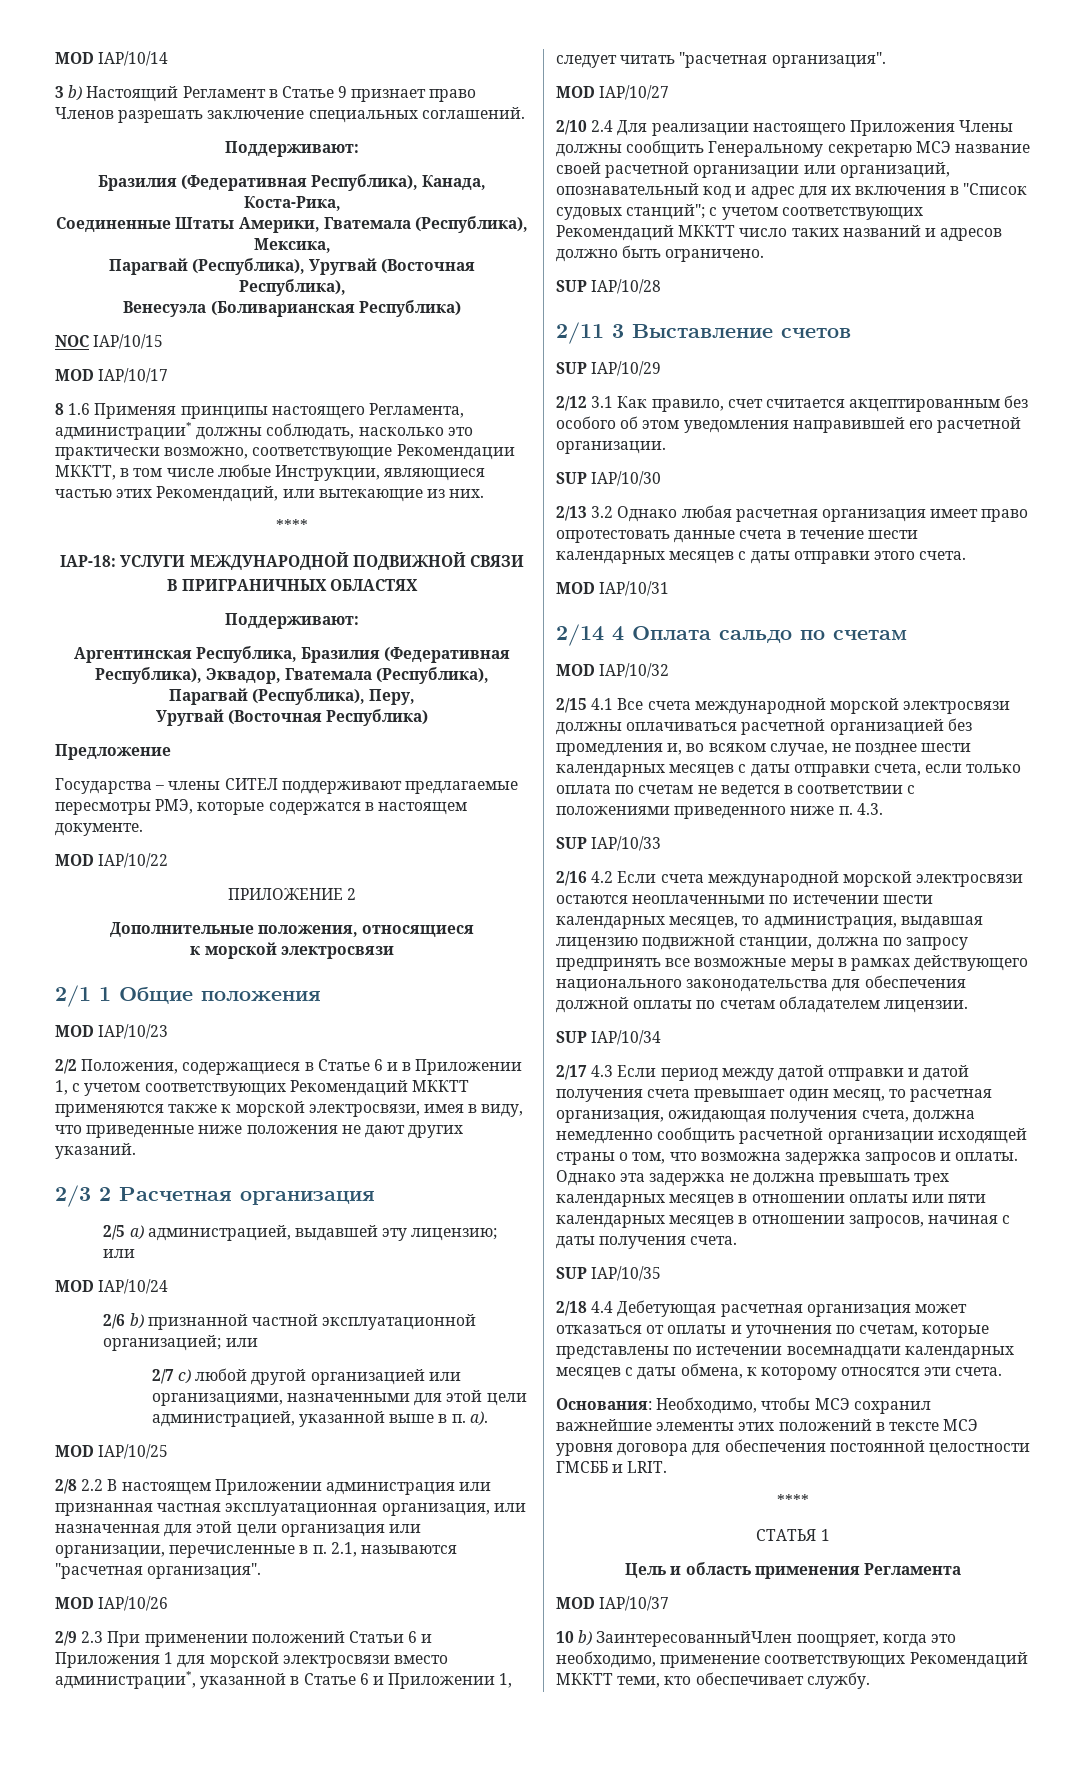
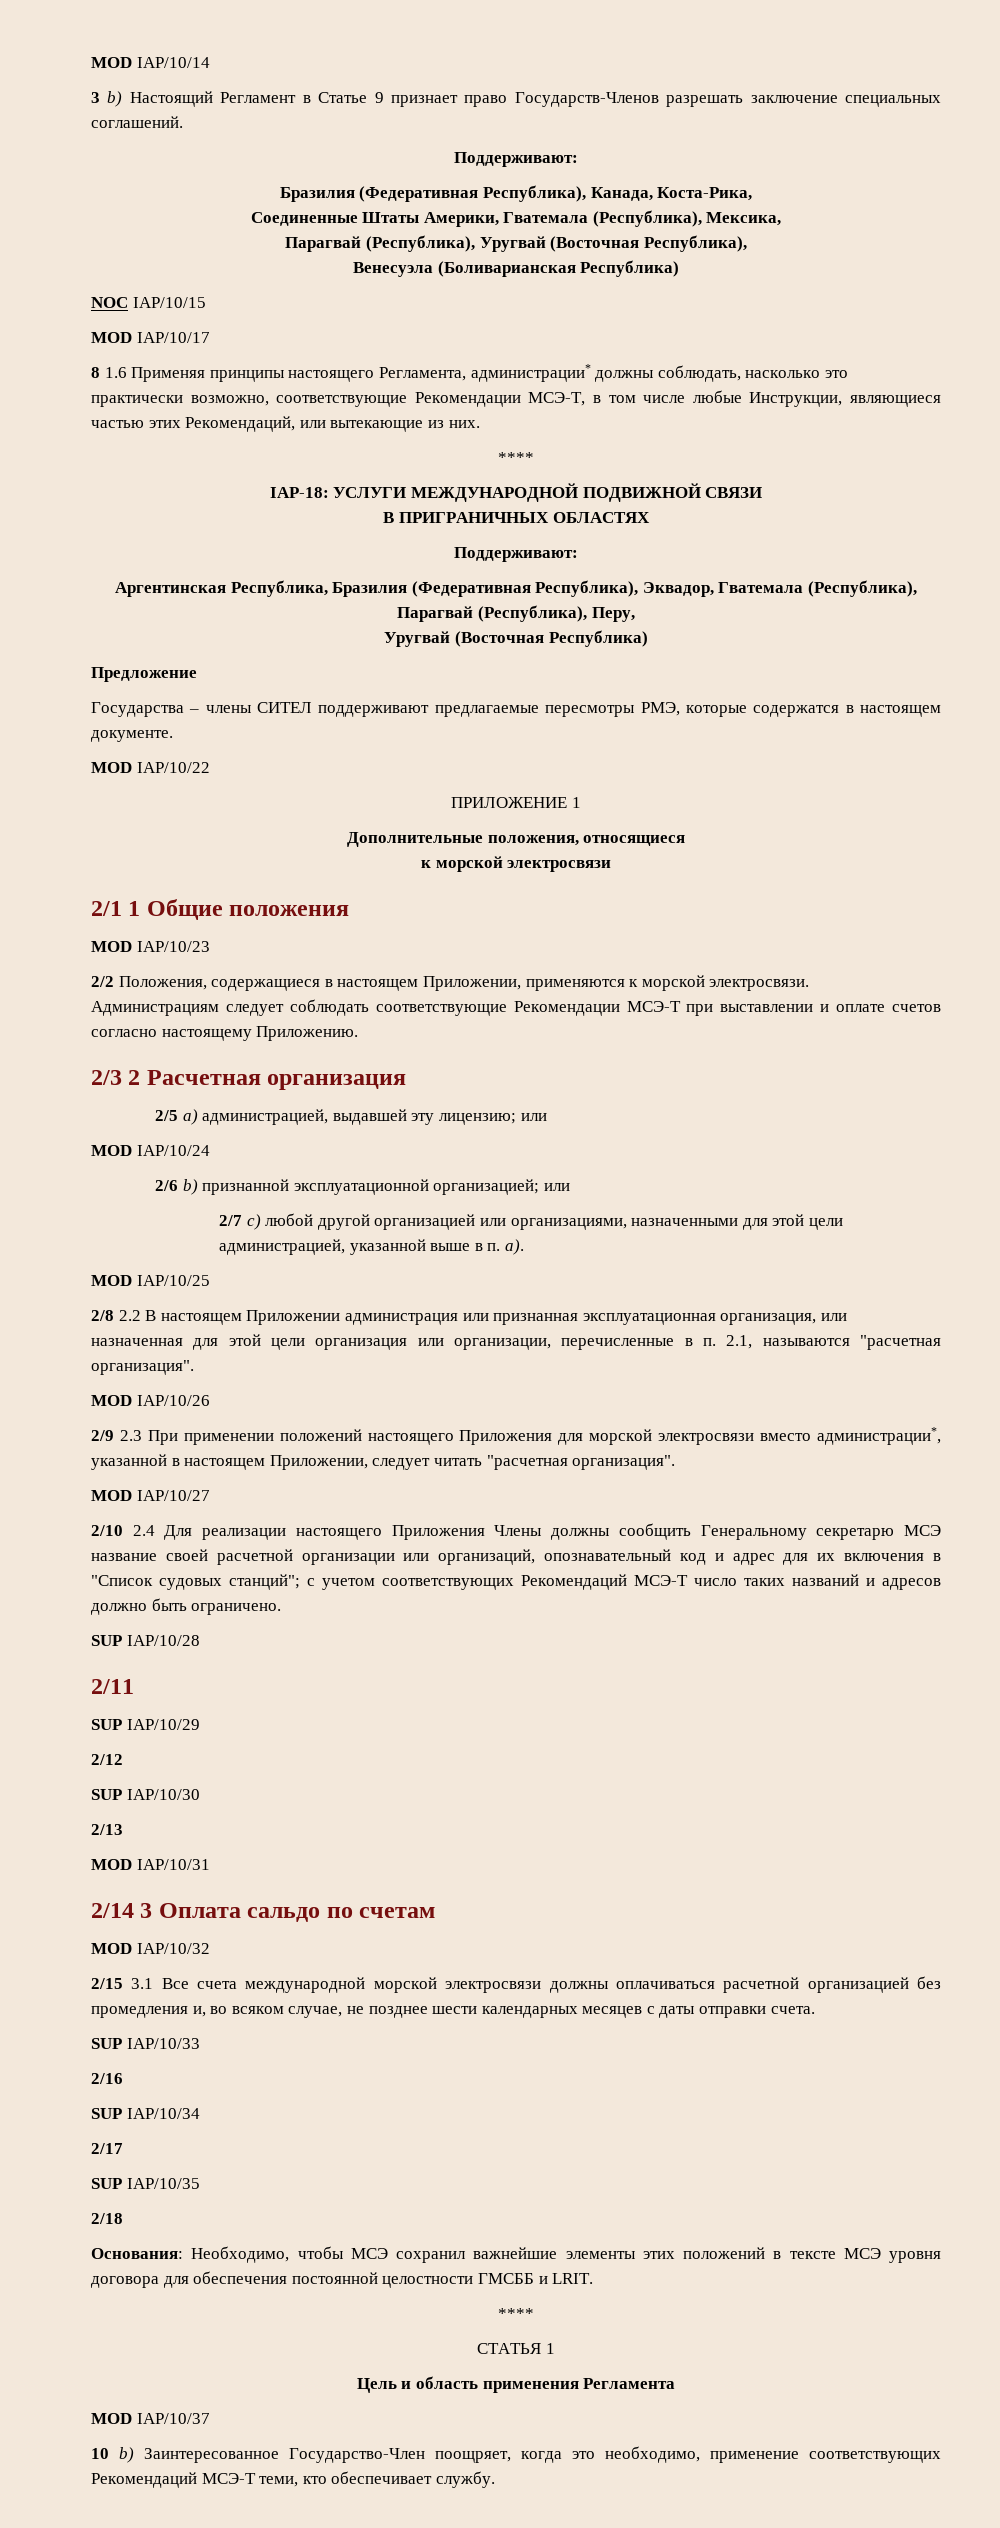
[55,107,114,119] Членов -> [514,92,659,107] Государств-Членов
[55,465,116,480] МККТТ, -> [528,392,586,406] МСЭ-Т,
[347,888,357,900] 2 -> [571,797,581,808] 1
[317,1059,523,1075] [55,1080,469,1096] [55,1101,524,1117] [55,1125,464,1138] [55,1143,136,1159] Статье 6 и в Приложении 1, с учетом соответствующих Рекомендаций МККТТ применяются также к морской электросвязи, имея в виду, что приведенные ниже положения не дают других указаний. -> [337,975,810,991] [91,999,941,1016] [91,1026,359,1041] настоящем Приложении, применяются к морской электросвязи. Администрациям следует соблюдать соответствующие Рекомендации МСЭ-Т при выставлении и оплате счетов согласно настоящему Приложению.
[252,1314,319,1326] частной -> (290, 1187) none
[157,1503,222,1512] частная -> (579, 1319) none
[348,1631,433,1643] [55,1652,174,1668] Статьи 6 и Приложения 1 -> [367,1430,553,1445] настоящего Приложения
[303,1673,513,1689] Статье 6 и Приложении 1, -> [184,1455,368,1470] настоящем Приложении,
[678,225,736,237] МККТТ -> [634,1575,688,1586] МСЭ-Т
[612,324,851,338] 3 Выставление счетов -> (134, 1686) none
[591,395,1029,412] [556,416,1022,433] [556,441,666,454] [556,471,662,486] [556,505,1029,522] [556,530,918,543] [556,551,967,564] 3.1 Как правило, счет считается акцептированным без особого об этом уведомления направившей его расчетной организации. // SUP IAP/10/30 // 2/13 3.2 Однако любая расчетная организация имеет право опротестовать данные счета в течение шести календарных месяцев с даты отправки этого счета. -> [91,1789,200,1800] [91,1824,123,1835] // SUP IAP/10/30 // 2/13
[612,626,624,641] 4 -> [140,1903,153,1918] 3
[591,698,614,710] 4.1 -> [131,1978,154,1989] 3.1
[873,764,1022,776] [556,785,916,798] [556,803,883,819] [556,836,662,851] [556,871,1024,887] [556,895,933,904] [556,916,983,929] [556,934,968,950] [556,955,1029,971] [556,975,966,992] [556,996,968,1013] [556,1030,662,1045] [556,1065,970,1081] [556,1089,993,1102] [556,1110,975,1123] [556,1127,1027,1144] [556,1152,1019,1165] [556,1170,950,1186] [556,1194,987,1207] [556,1215,1011,1228] [556,1236,738,1249] [556,1266,662,1281] [556,1300,967,1317] [556,1325,990,1338] [556,1346,1014,1359] [556,1363,1003,1380] счета, если только оплата по счетам не ведется в соответствии с положениями приведенного ниже п. 4.3. // SUP IAP/10/33 // 2/16 4.2 Если счета международной морской электросвязи остаются неоплаченными по истечении шести календарных месяцев, то администрация, выдавшая лицензию подвижной станции, должна по запросу предпринять все возможные меры в рамках действующего национального законодательства для обеспечения должной оплаты по счетам обладателем лицензии. // SUP IAP/10/34 // 2/17 4.3 Если период между датой отправки и датой получения счета превышает один месяц, то расчетная организация, ожидающая получения счета, должна немедленно сообщить расчетной организации исходящей страны о том, что возможна задержка запросов и оплаты. Однако эта задержка не должна превышать трех календарных месяцев в отношении оплаты или пяти календарных месяцев в отношении запросов, начиная с даты получения счета. // SUP IAP/10/35 // 2/18 4.4 Дебетующая расчетная организация может отказаться от оплаты и уточнения по счетам, которые представлены по истечении восемнадцати календарных месяцев с даты обмена, к которому относятся эти счета. -> [770,2006,815,2014] [91,2038,200,2049] [91,2073,123,2084] [91,2108,200,2119] [91,2143,123,2154] [91,2178,200,2189] [91,2213,123,2224] счета. // SUP IAP/10/33 // 2/16 // SUP IAP/10/34 // 2/17 // SUP IAP/10/35 // 2/18
[596,1631,793,1647] ЗаинтересованныйЧлен -> [144,2448,425,2463] Заинтересованное Государство-Член
[556,1673,613,1685] МККТТ -> [201,2473,256,2484] МСЭ-Т

